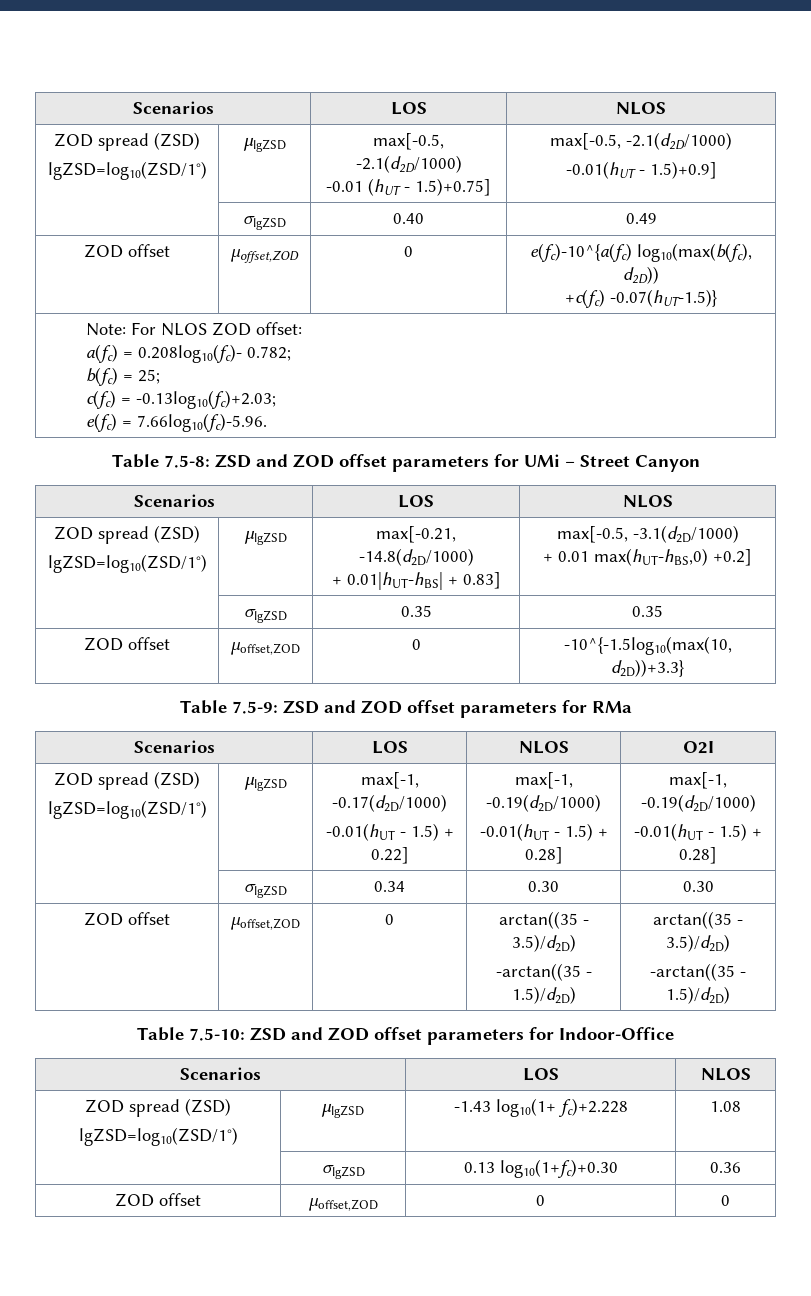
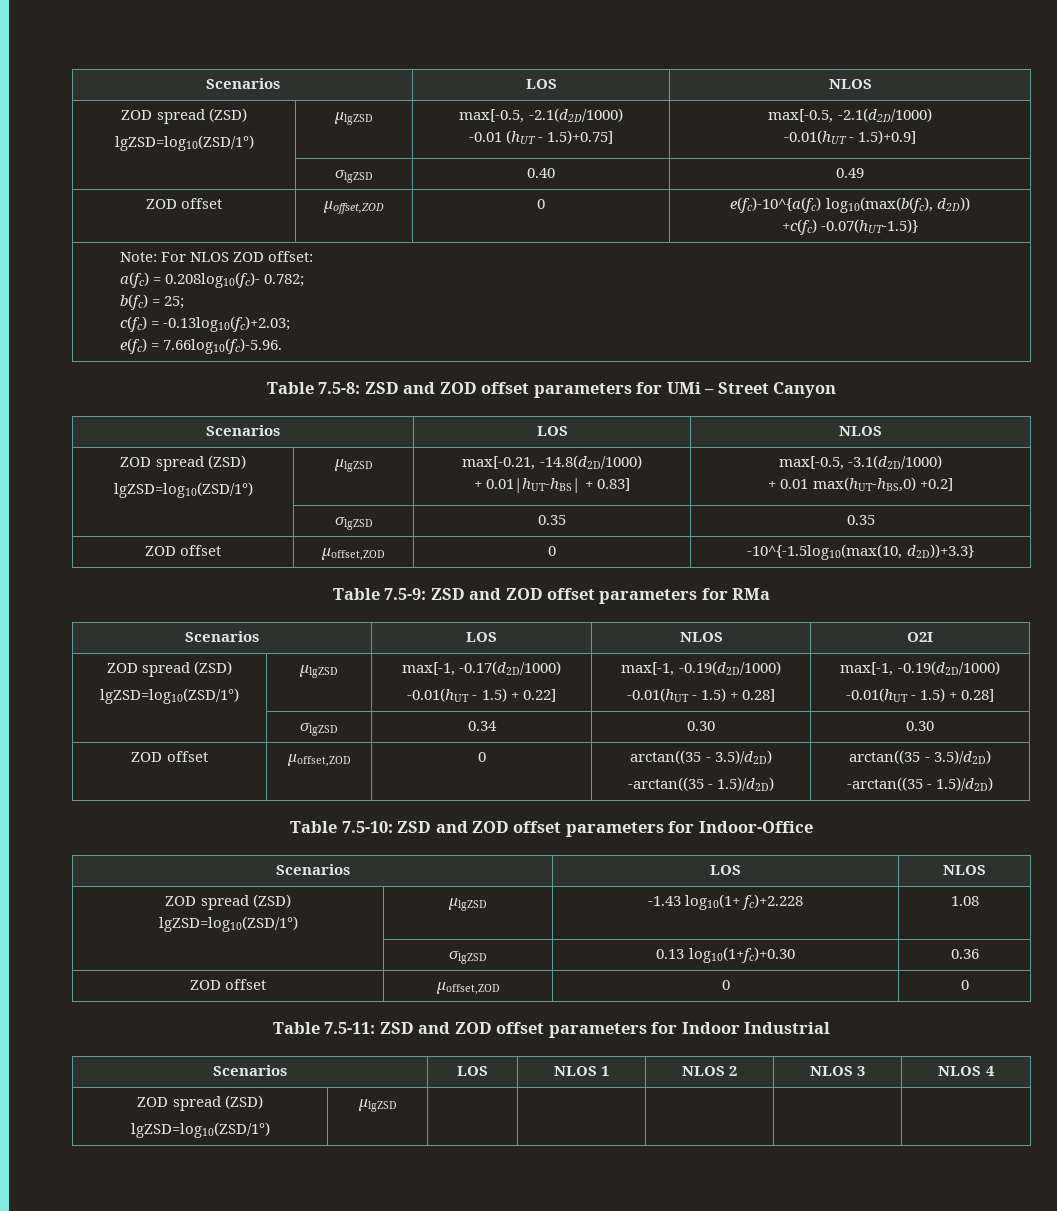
(730, 1200) none -> [272,1022,831,1038] [213,1065,287,1076] [457,1066,488,1076] [553,1066,610,1076] [681,1066,738,1076] [809,1066,866,1076] [938,1066,995,1076] [137,1095,263,1111] [130,1122,270,1138] [357,1099,397,1112] // Table 7.5-11: ZSD and ZOD offset parameters for Indoor Industrial // Scenarios | LOS | NLOS 1 | NLOS 2 | NLOS 3 | NLOS 4 // ZOD spread (ZSD) // lgZSD=log10(ZSD/1°) | μlgZSD | | | | |

